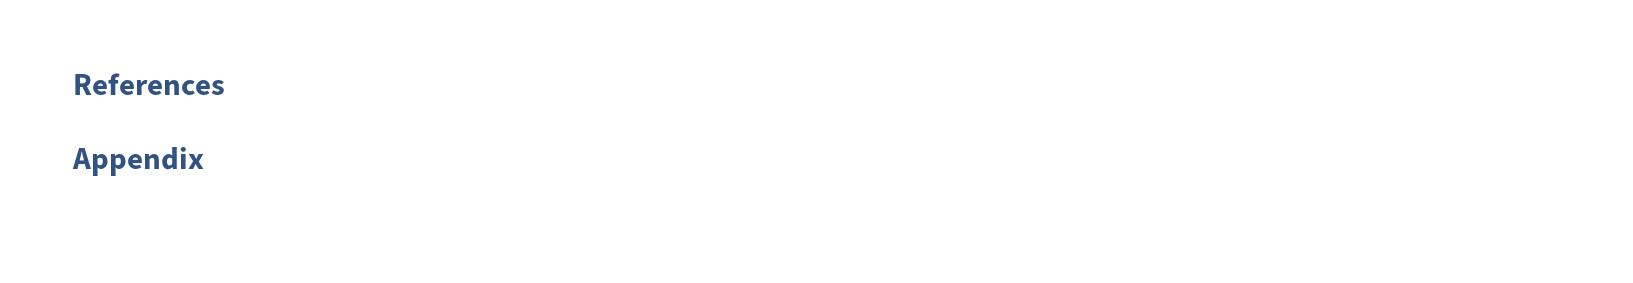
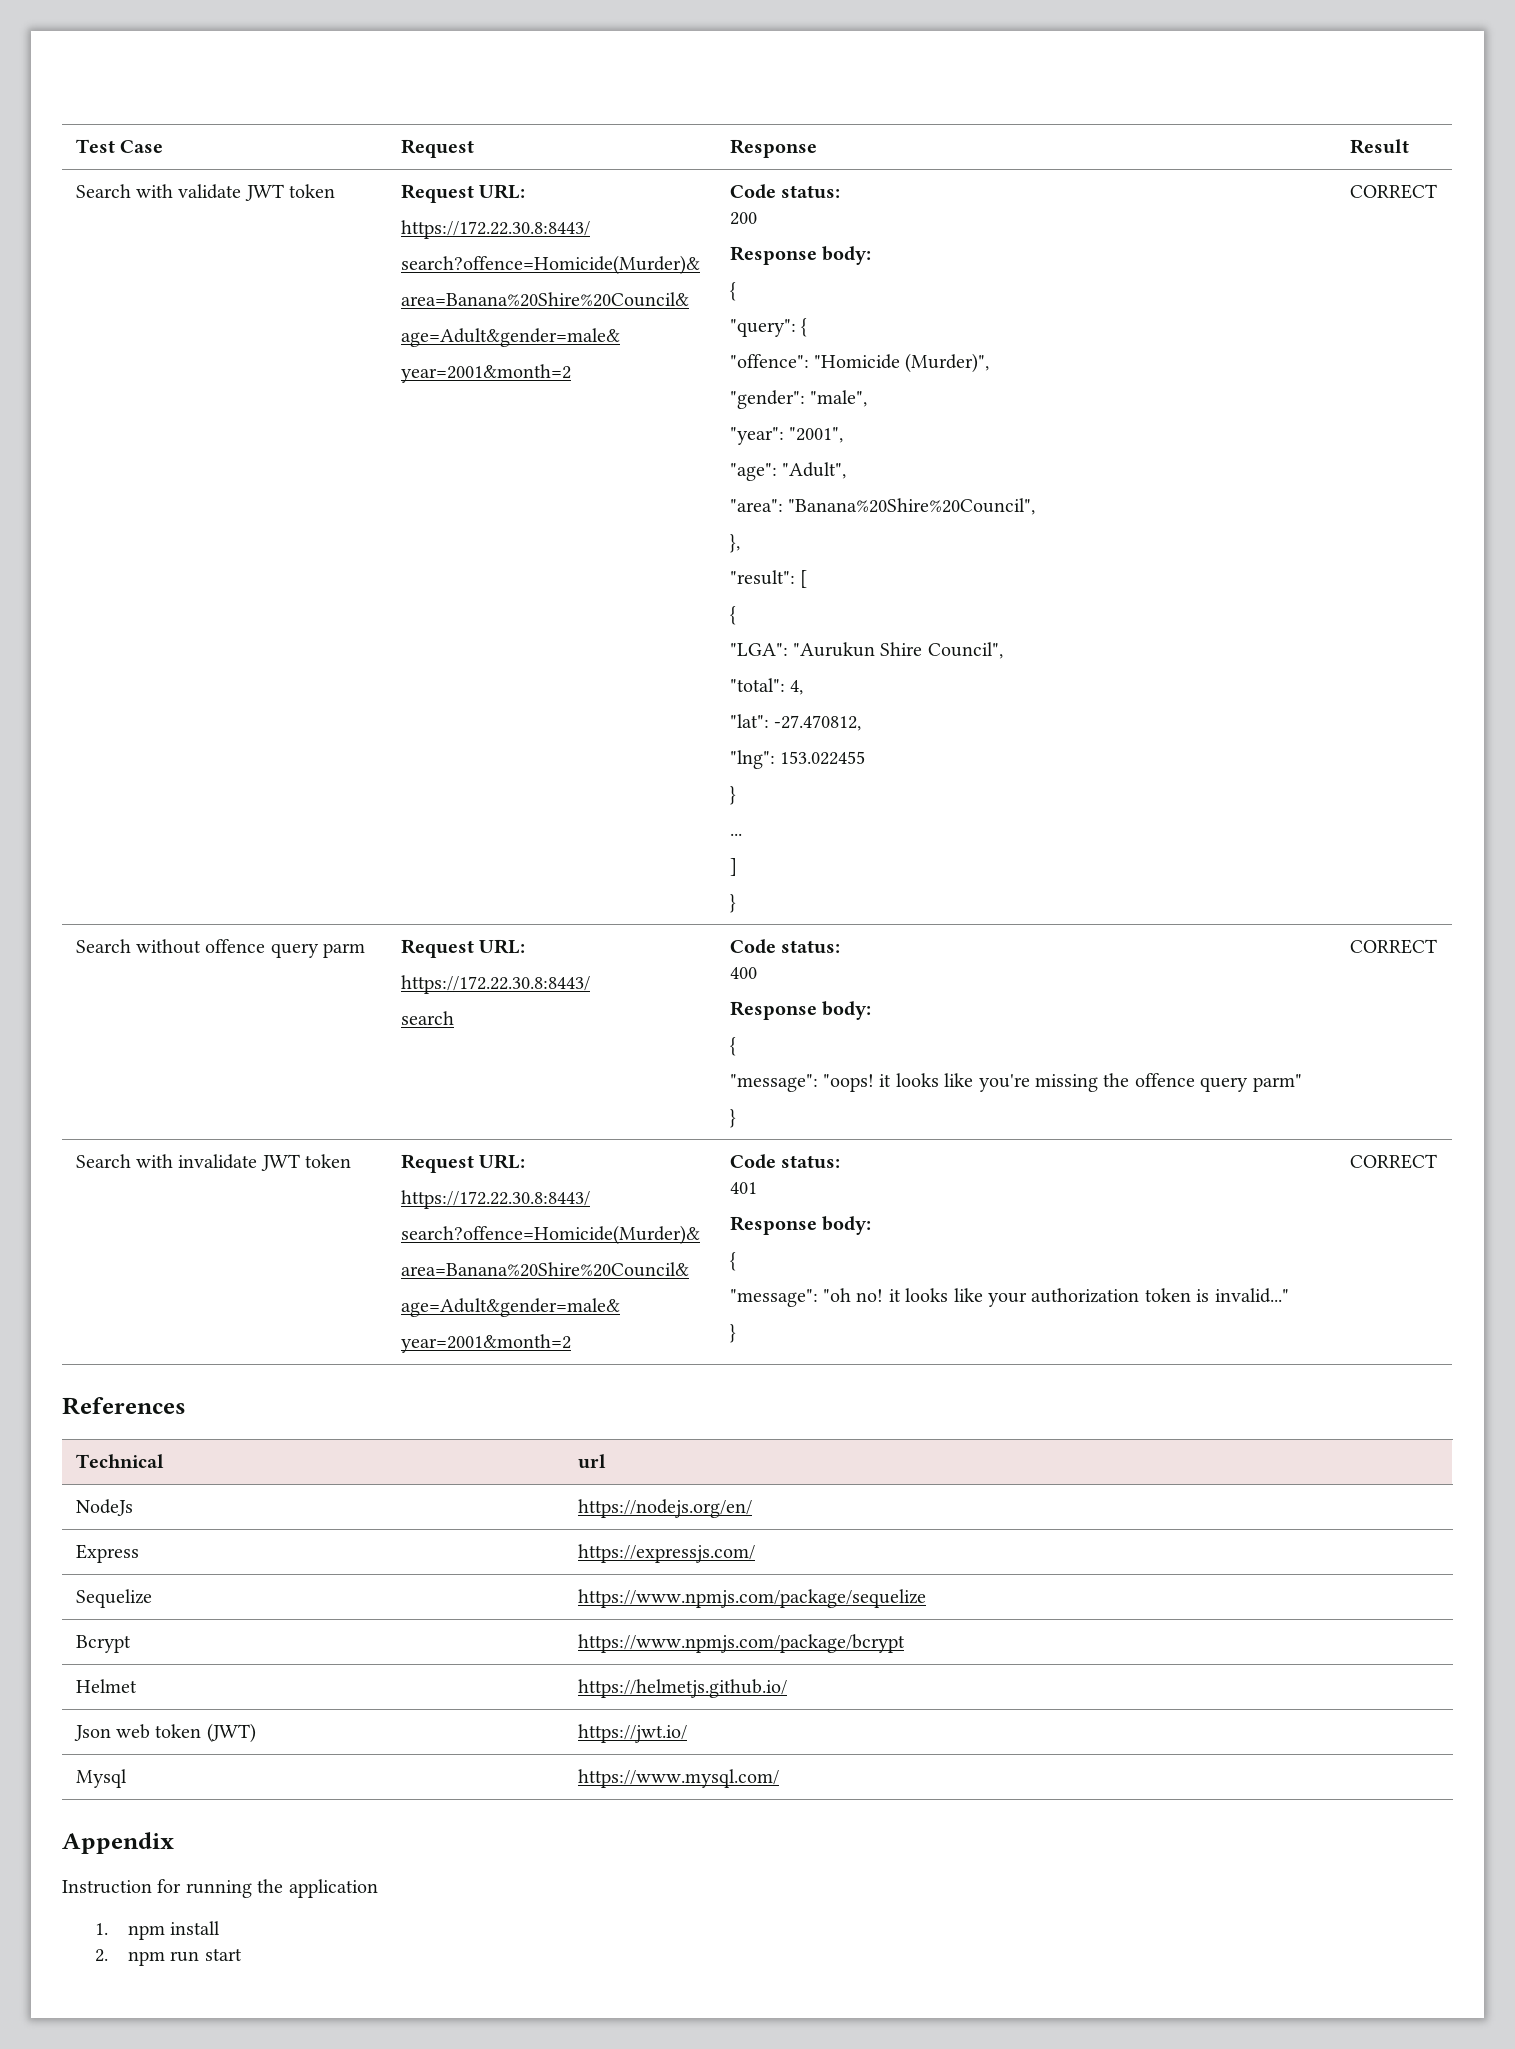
[73,73,225,95] [72,147,204,176] References // Appendix -> [75,139,163,153] [400,139,474,158] [729,139,817,158] [1349,139,1409,154] [75,184,336,201] [400,184,525,203] [400,220,590,239] [400,255,700,275] [400,292,689,307] [400,328,620,347] [400,364,571,383] [729,184,840,199] [729,212,757,225] [729,246,871,265] [729,282,736,301] [729,318,807,337] [729,353,990,373] [729,390,867,409] [729,427,843,445] [729,462,846,481] [729,498,1035,515] [729,534,740,553] [729,570,807,588] [729,606,736,625] [729,642,1003,659] [729,678,803,695] [729,714,861,731] [729,750,865,769] [729,786,736,805] [729,833,742,836] [729,858,737,876] [729,894,736,913] [1349,184,1437,199] [75,939,366,958] [400,939,525,958] [400,975,590,994] [400,1011,454,1025] [729,939,840,954] [729,967,757,979] [729,1001,871,1020] [729,1037,736,1056] [729,1073,1302,1092] [729,1109,736,1128] [1349,939,1437,954] [75,1154,352,1171] [400,1154,525,1173] [400,1190,590,1209] [400,1225,700,1245] [400,1262,689,1277] [400,1298,620,1317] [400,1334,571,1353] [729,1154,840,1169] [729,1182,757,1194] [729,1216,871,1235] [729,1252,736,1271] [729,1288,1289,1307] [729,1324,736,1343] [1349,1154,1437,1169] [62,1397,186,1415] [75,1454,164,1468] [577,1454,606,1469] [75,1499,133,1516] [577,1499,752,1518] [75,1544,139,1563] [577,1544,755,1563] [75,1589,152,1608] [577,1589,926,1608] [75,1635,131,1653] [577,1634,905,1653] [75,1679,137,1693] [577,1679,787,1698] [73,1723,256,1743] [577,1724,687,1743] [75,1769,127,1788] [577,1769,779,1788] [62,1832,174,1854] [62,1879,378,1898] [94,1921,221,1940] [94,1948,242,1966] Test Case | Request | Response | Result // Search with validate JWT token | Request URL: // https://172.22.30.8:8443/ // search?offence=Homicide(Murder)& // area=Banana%20Shire%20Council& // age=Adult&gender=male& // year=2001&month=2 | Code status: // 200 // Response body: // { // "query": { // "offence": "Homicide (Murder)", // "gender": "male", // "year": "2001", // "age": "Adult", // "area": "Banana%20Shire%20Council", // }, // "result": [ // { // "LGA": "Aurukun Shire Council", // "total": 4, // "lat": -27.470812, // "lng": 153.022455 // } // ... // ] // } | CORRECT // Search without offence query parm | Request URL: // https://172.22.30.8:8443/ // search | Code status: // 400 // Response body: // { // "message": "oops! it looks like you're missing the offence query parm" // } | CORRECT // Search with invalidate JWT token | Request URL: // https://172.22.30.8:8443/ // search?offence=Homicide(Murder)& // area=Banana%20Shire%20Council& // age=Adult&gender=male& // year=2001&month=2 | Code status: // 401 // Response body: // { // "message": "oh no! it looks like your authorization token is invalid..." // } | CORRECT // References // Technical | url // NodeJs | https://nodejs.org/en/ // Express | https://expressjs.com/ // Sequelize | https://www.npmjs.com/package/sequelize // Bcrypt | https://www.npmjs.com/package/bcrypt // Helmet | https://helmetjs.github.io/ // Json web token (JWT) | https://jwt.io/ // Mysql | https://www.mysql.com/ // Appendix // Instruction for running the application // 1. npm install // 2. npm run start

